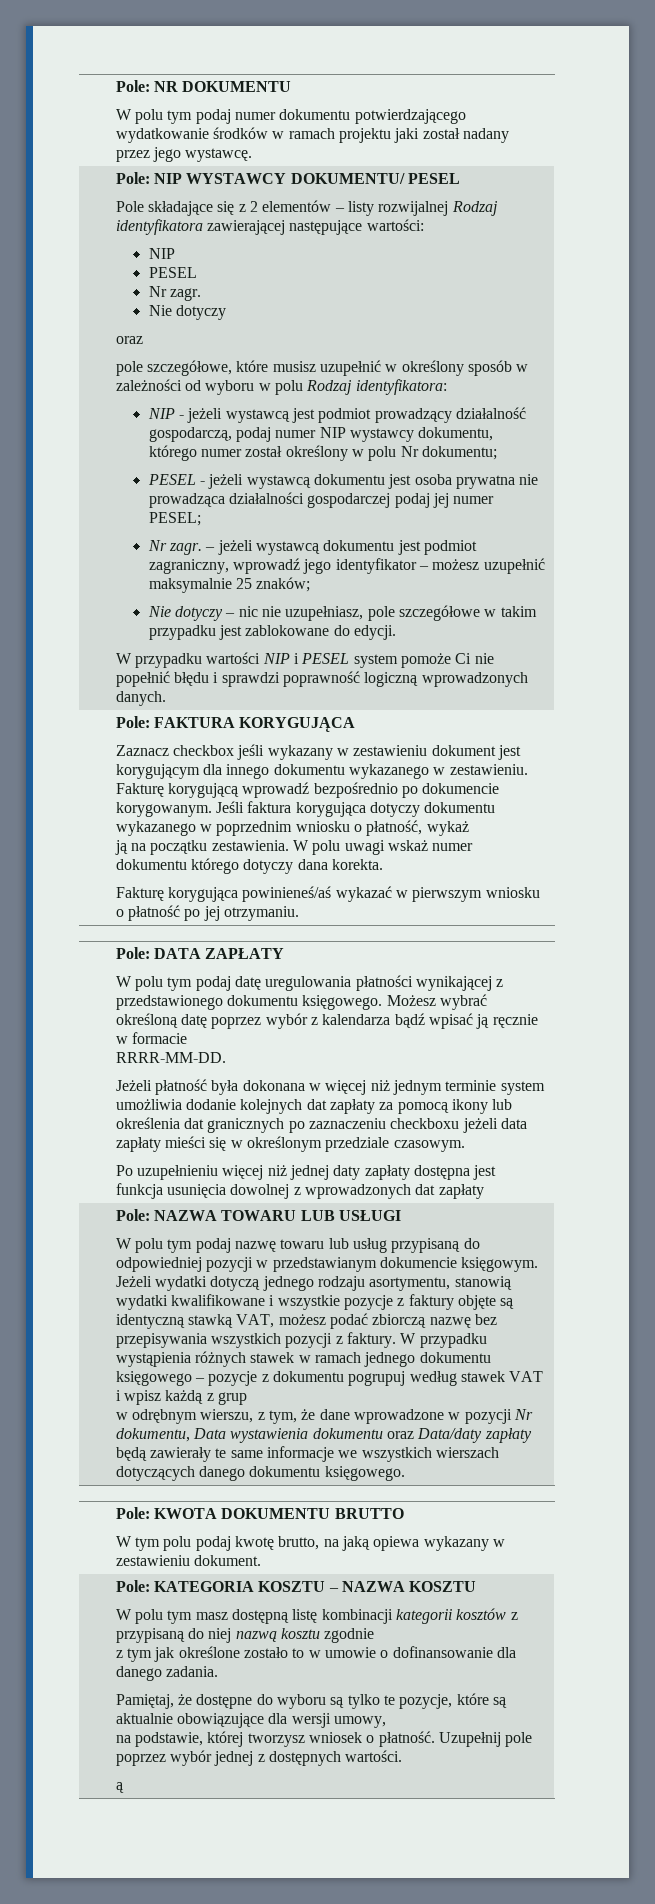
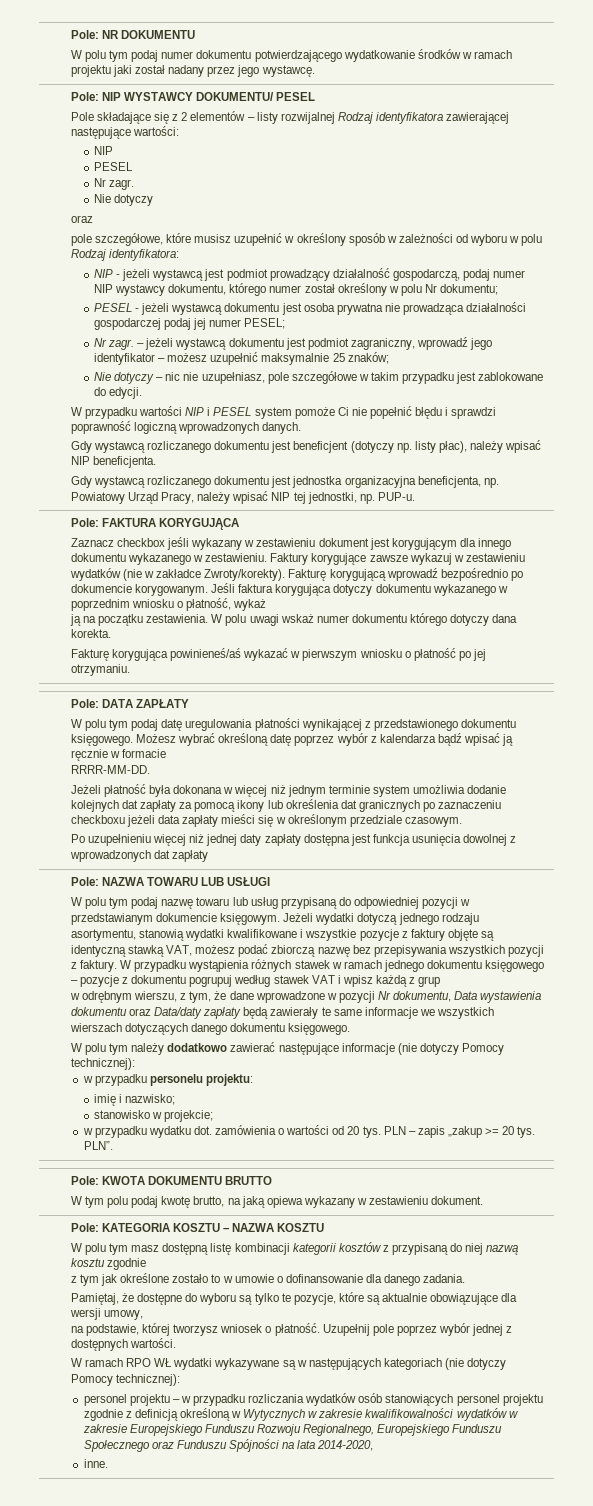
(166, 698) none -> [70,440,542,453] [70,456,157,468] [70,476,499,488] [70,491,415,504] // Gdy wystawcą rozliczanego dokumentu jest beneficjent (dotyczy np. listy płac), należy wpisać NIP beneficjenta. // Gdy wystawcą rozliczanego dokumentu jest jednostka organizacyjna beneficjenta, np. Powiatowy Urząd Pracy, należy wpisać NIP tej jednostki, np. PUP-u.
(528, 769) none -> [270,553,525,565] [69,568,286,581] Faktury korygujące zawsze wykazuj w zestawieniu wydatków (nie w zakładce Zwroty/korekty).
(405, 1473) none -> [70,1042,504,1055] [70,1058,135,1070] [82,1074,253,1086] [94,1094,176,1106] [94,1110,214,1122] [82,1125,536,1138] [83,1141,113,1150] // W polu tym należy dodatkowo zawierać następujące informacje (nie dotyczy Pomocy technicznej): // w przypadku personelu projektu: // imię i nazwisko; // stanowisko w projekcie; // w przypadku wydatku dot. zamówienia o wartości od 20 tys. PLN – zapis „zakup >= 20 tys. PLN”.
[115,1782,124,1793] ą -> [70,1358,507,1370] [70,1374,181,1386] [83,1393,543,1406] [83,1408,518,1421] [82,1424,503,1436] [83,1439,374,1452] [83,1459,108,1468] W ramach RPO WŁ wydatki wykazywane są w następujących kategoriach (nie dotyczy Pomocy technicznej): // personel projektu – w przypadku rozliczania wydatków osób stanowiących personel projektu zgodnie z definicją określoną w Wytycznych w zakresie kwalifikowalności wydatków w zakresie Europejskiego Funduszu Rozwoju Regionalnego, Europejskiego Funduszu Społecznego oraz Funduszu Spójności na lata 2014-2020, // inne.

